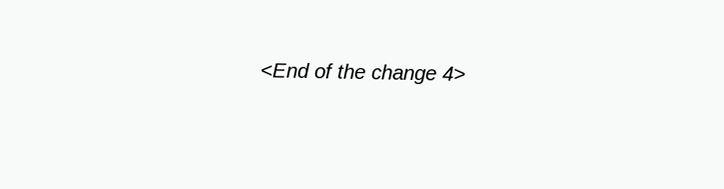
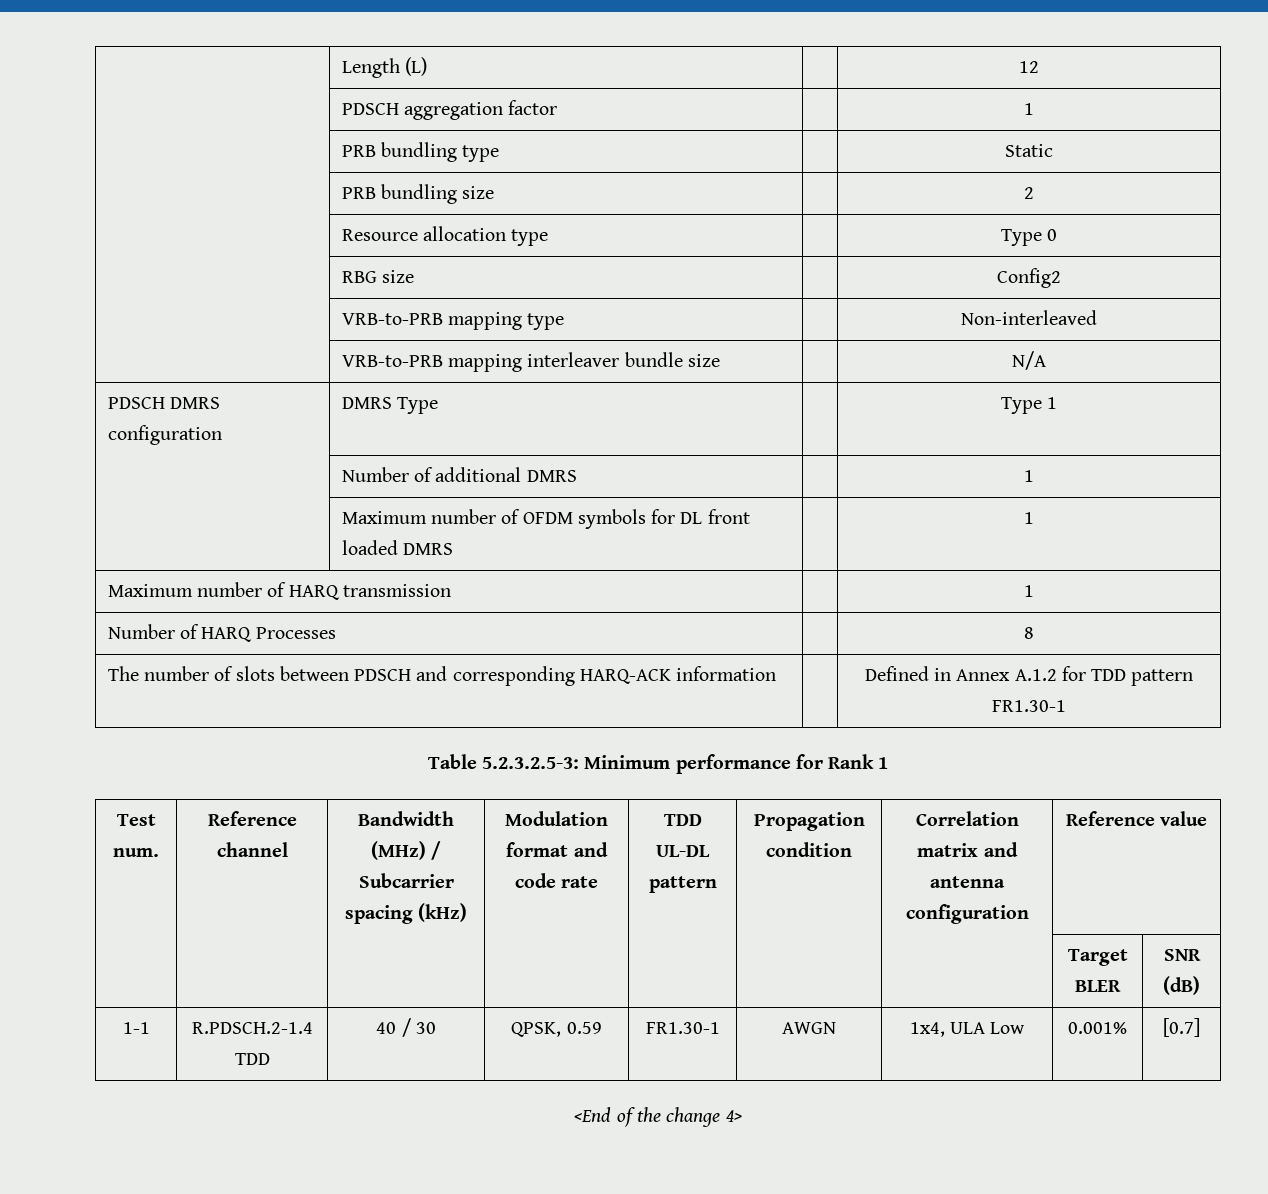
(259, 70) none -> [341,57,428,78] [1018,61,1039,73] [341,100,558,120] [1023,103,1034,115] [341,142,500,162] [1004,144,1053,157] [341,184,495,204] [1023,187,1034,199] [341,226,549,246] [1000,229,1058,246] [341,270,415,283] [996,268,1061,288] [341,312,565,330] [960,310,1097,325] [341,352,720,372] [1011,351,1046,370] [107,397,221,409] [107,425,222,445] [341,397,439,414] [1000,397,1058,414] [341,467,577,482] [1023,470,1034,482] [341,509,750,529] [341,540,454,555] [1023,512,1034,524] [107,582,451,600] [1023,585,1034,597] [107,624,336,642] [1023,627,1034,639] [107,666,777,686] [864,666,1194,686] [991,700,1066,712] [427,754,889,774] [116,814,156,826] [113,848,159,857] [207,811,297,826] [216,842,288,857] [358,811,454,826] [370,841,442,860] [358,873,454,888] [344,903,468,924] [505,811,608,826] [506,842,608,857] [514,873,599,888] [663,814,702,826] [655,845,710,857] [648,876,717,893] [753,812,865,831] [765,842,852,857] [915,811,1019,826] [917,842,1018,857] [929,876,1005,888] [905,904,1029,924] [1065,811,1208,826] [1067,949,1128,966] [1075,980,1121,992] [1163,949,1201,961] [1163,976,1200,995] [122,1022,150,1034] [191,1022,313,1034] [234,1053,270,1065] [376,1018,436,1037] [511,1022,602,1037] [645,1022,720,1034] [781,1022,836,1034] [909,1022,1026,1037] [1068,1022,1127,1034] [1163,1018,1200,1037] | Length (L) | | 12 // | PDSCH aggregation factor | | 1 // | PRB bundling type | | Static // | PRB bundling size | | 2 // | Resource allocation type | | Type 0 // | RBG size | | Config2 // | VRB-to-PRB mapping type | | Non-interleaved // | VRB-to-PRB mapping interleaver bundle size | | N/A // PDSCH DMRS configuration | DMRS Type | | Type 1 // | Number of additional DMRS | | 1 // | Maximum number of OFDM symbols for DL front loaded DMRS | | 1 // Maximum number of HARQ transmission | | 1 // Number of HARQ Processes | | 8 // The number of slots between PDSCH and corresponding HARQ-ACK information | | Defined in Annex A.1.2 for TDD pattern FR1.30-1 // Table 5.2.3.2.5-3: Minimum performance for Rank 1 // Test num. | Reference channel | Bandwidth (MHz) / Subcarrier spacing (kHz) | Modulation format and code rate | TDD UL-DL pattern | Propagation condition | Correlation matrix and antenna configuration | Reference value // | | | | | | | Target BLER | SNR (dB) // 1-1 | R.PDSCH.2-1.4 TDD | 40 / 30 | QPSK, 0.59 | FR1.30-1 | AWGN | 1x4, ULA Low | 0.001% | [0.7] //

